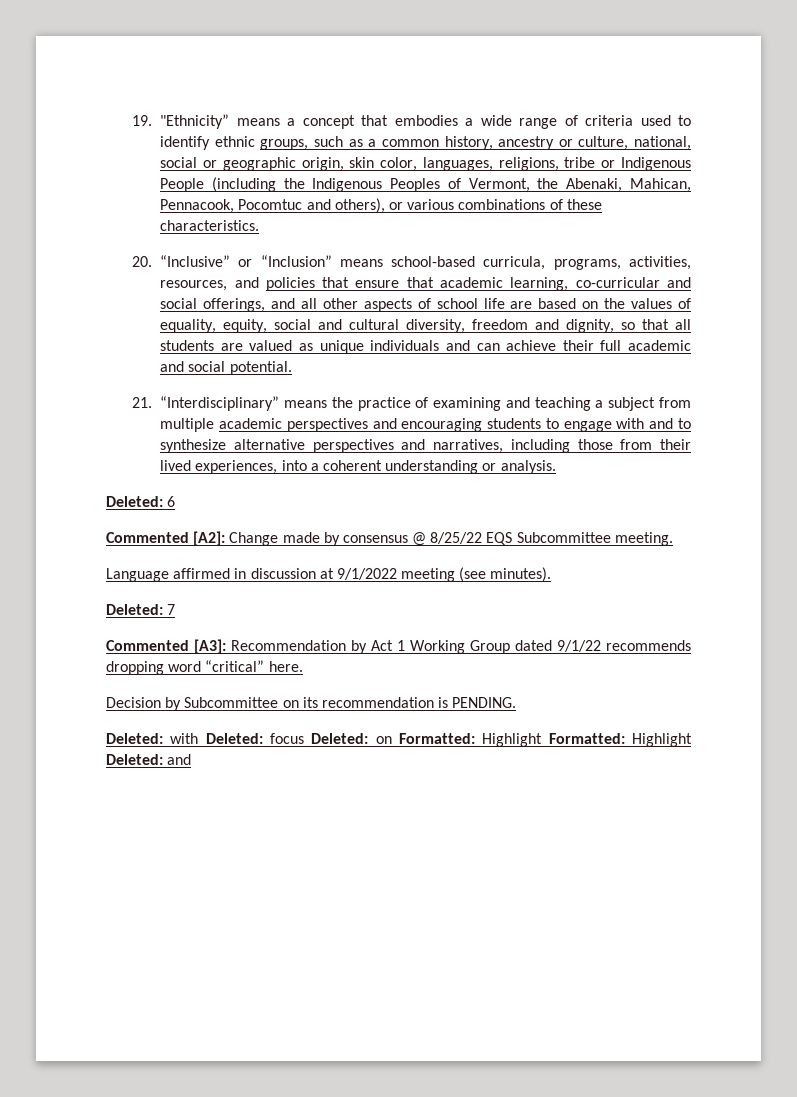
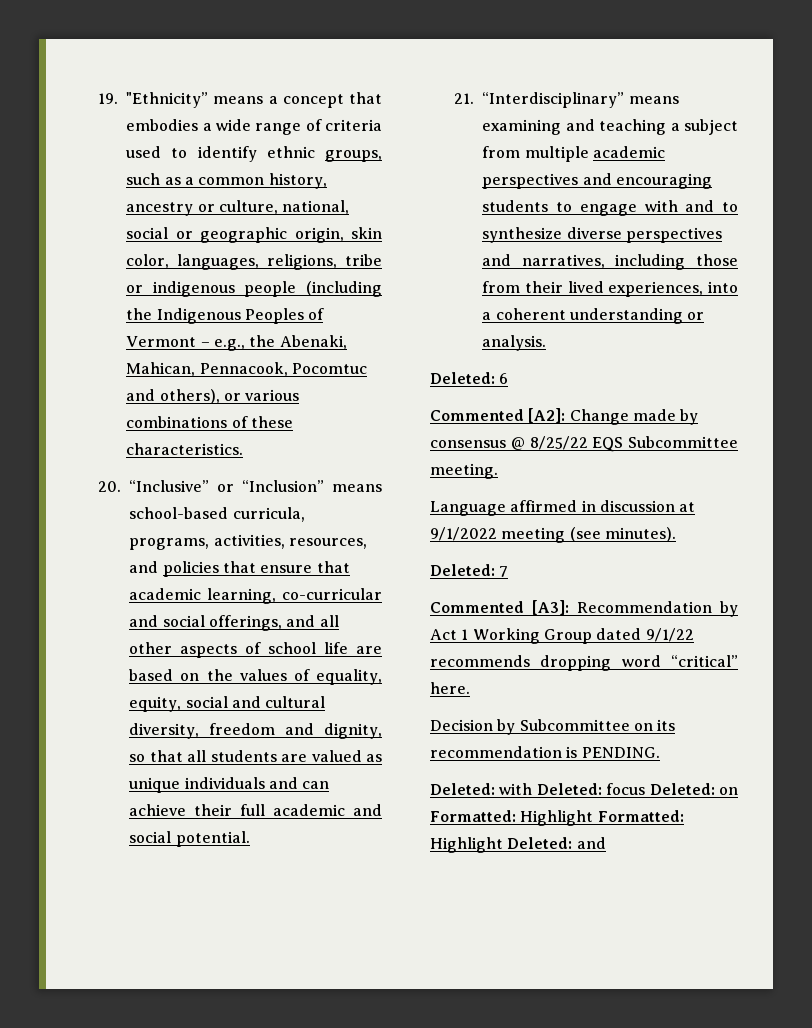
[621,157,691,171] [160,178,205,192] Indigenous People -> [152,281,297,297] indigenous people
[468,178,530,192] Vermont, -> [126,336,245,351] Vermont – e.g.,
[331,397,429,411] the practice of -> (679, 100) none
[233,439,305,450] alternative -> [566,227,622,239] diverse

